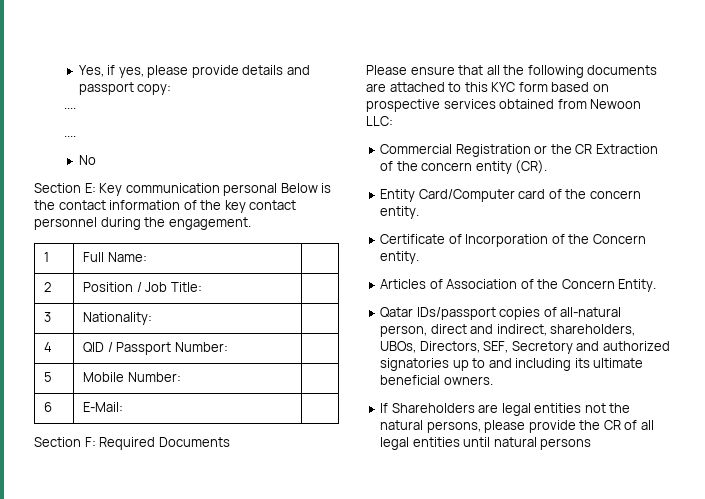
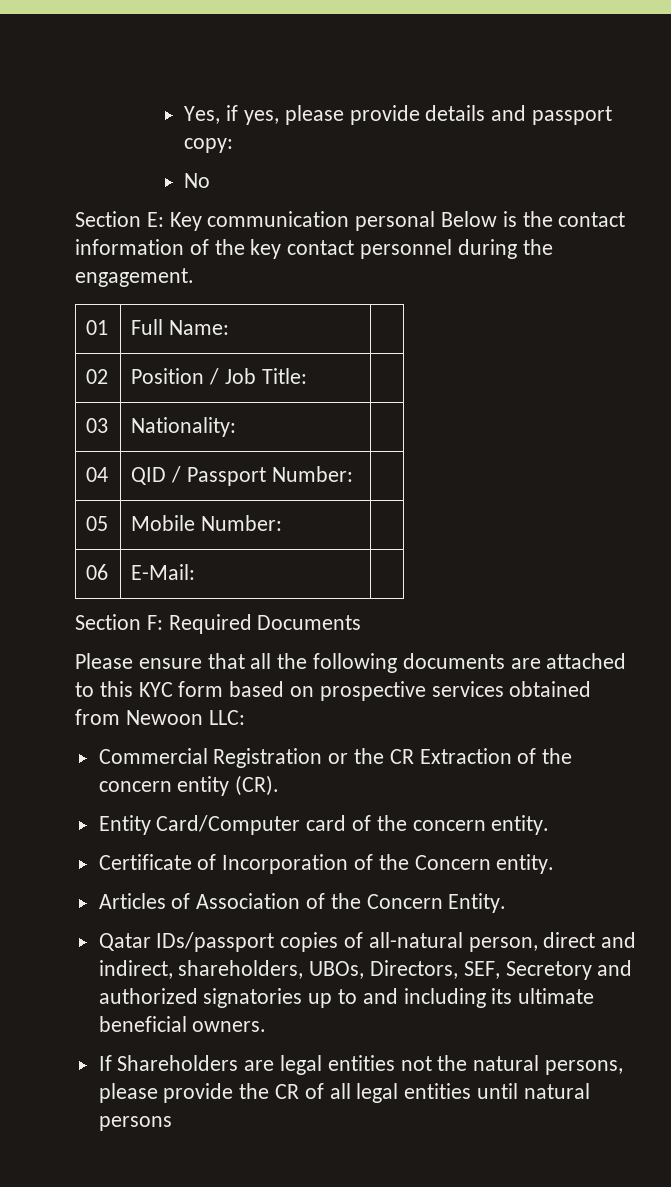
[64,107,77,109] [64,135,77,137] // .... // .... -> (234, 145) none
[44,252,50,262] 1 -> [86,320,109,335] 01
[44,282,52,292] 2 -> [86,369,109,384] 02
[44,312,52,322] 3 -> [86,418,109,433] 03
[44,342,53,352] 4 -> [86,467,109,482] 04
[44,372,53,382] 5 -> [86,516,109,531] 05
[44,402,53,412] 6 -> [86,564,109,580] 06

